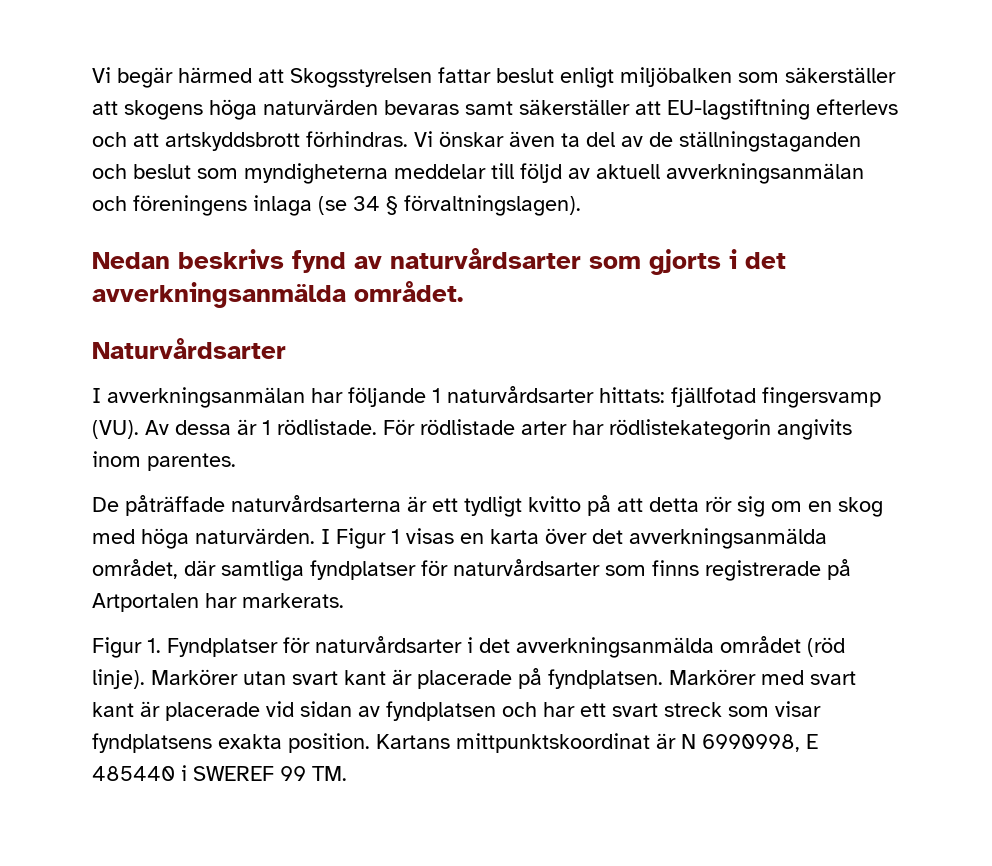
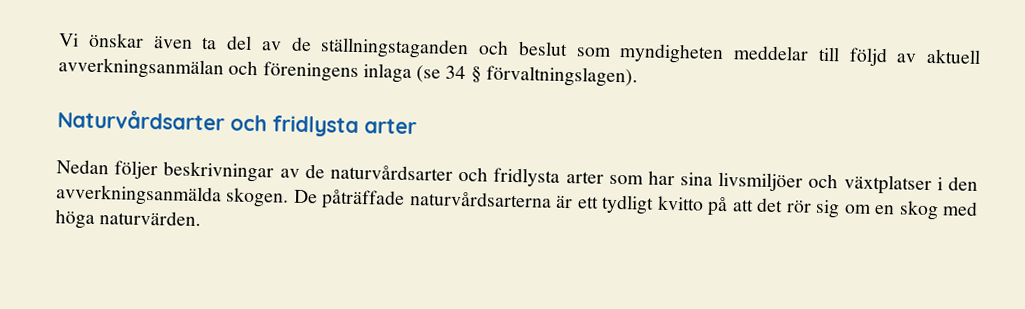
[92,67,896,88] [92,99,898,120] [92,131,433,151] Vi begär härmed att Skogsstyrelsen fattar beslut enligt miljöbalken som säkerställer att skogens höga naturvärden bevaras samt säkerställer att EU-lagstiftning efterlevs och att artskyddsbrott förhindras. Vi -> [58,33,79,47] Vi
[244,163,388,184] myndigheterna -> [619,43,725,65] myndigheten
[92,248,786,275] [92,281,463,308] [92,338,286,359] [92,386,881,408] [92,419,852,440] [92,451,236,471] Nedan beskrivs fynd av naturvårdsarter som gjorts i det avverkningsanmälda området. // Naturvårdsarter // I avverkningsanmälan har följande 1 naturvårdsarter hittats: fjällfotad fingersvamp (VU). Av dessa är 1 rödlistade. För rödlistade arter har rödlistekategorin angivits inom parentes. // -> [57,109,417,138] [56,159,978,196] [55,184,290,208] Naturvårdsarter och fridlysta arter // Nedan följer beskrivningar av de naturvårdsarter och fridlysta arter som har sina livsmiljöer och växtplatser i den avverkningsanmälda skogen.
[649,497,699,512] detta -> [756,197,784,213] det
[321,528,827,549] [92,559,851,581] [92,593,344,612] [92,636,845,658] [92,668,856,689] [92,701,821,721] [92,733,818,753] [92,765,347,781] I Figur 1 visas en karta över det avverkningsanmälda området, där samtliga fyndplatser för naturvårdsarter som finns registrerade på Artportalen har markerats. // Figur 1. Fyndplatser för naturvårdsarter i det avverkningsanmälda området (röd linje). Markörer utan svart kant är placerade på fyndplatsen. Markörer med svart kant är placerade vid sidan av fyndplatsen och har ett svart streck som visar fyndplatsens exakta position. Kartans mittpunktskoordinat är N 6990998, E 485440 i SWEREF 99 TM. -> (202, 218) none

